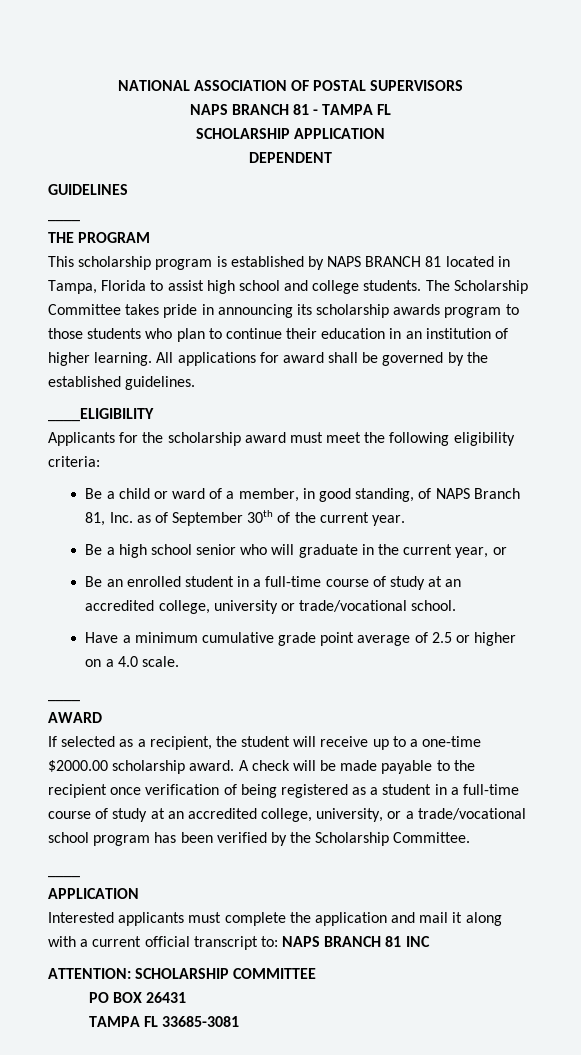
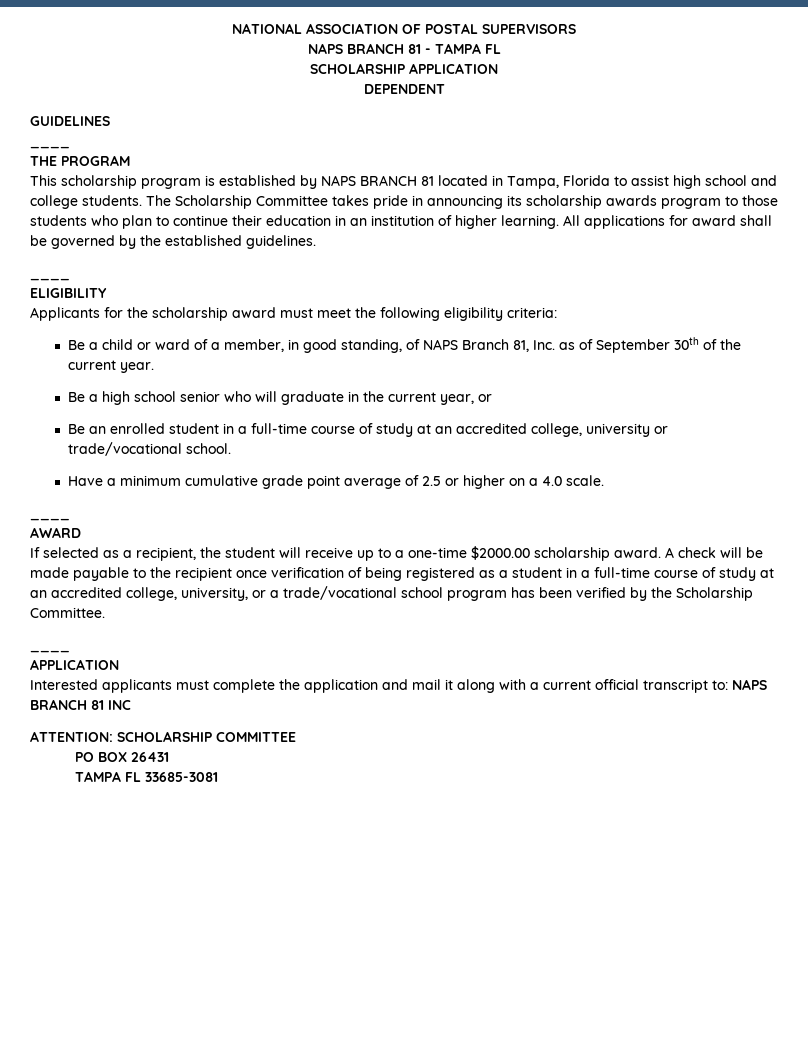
[48,408,154,422] ____ELIGIBILITY -> [30,278,70,281] [30,288,107,298] ____ // ELIGIBILITY

